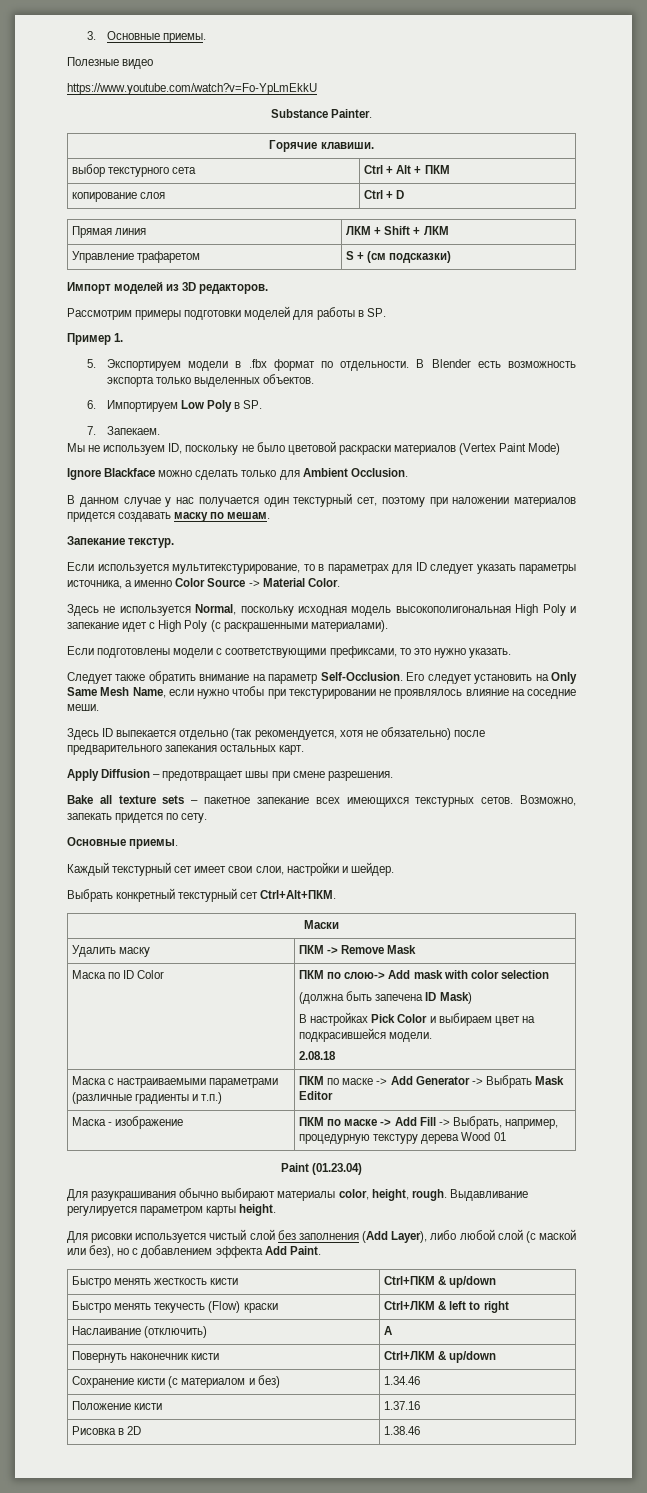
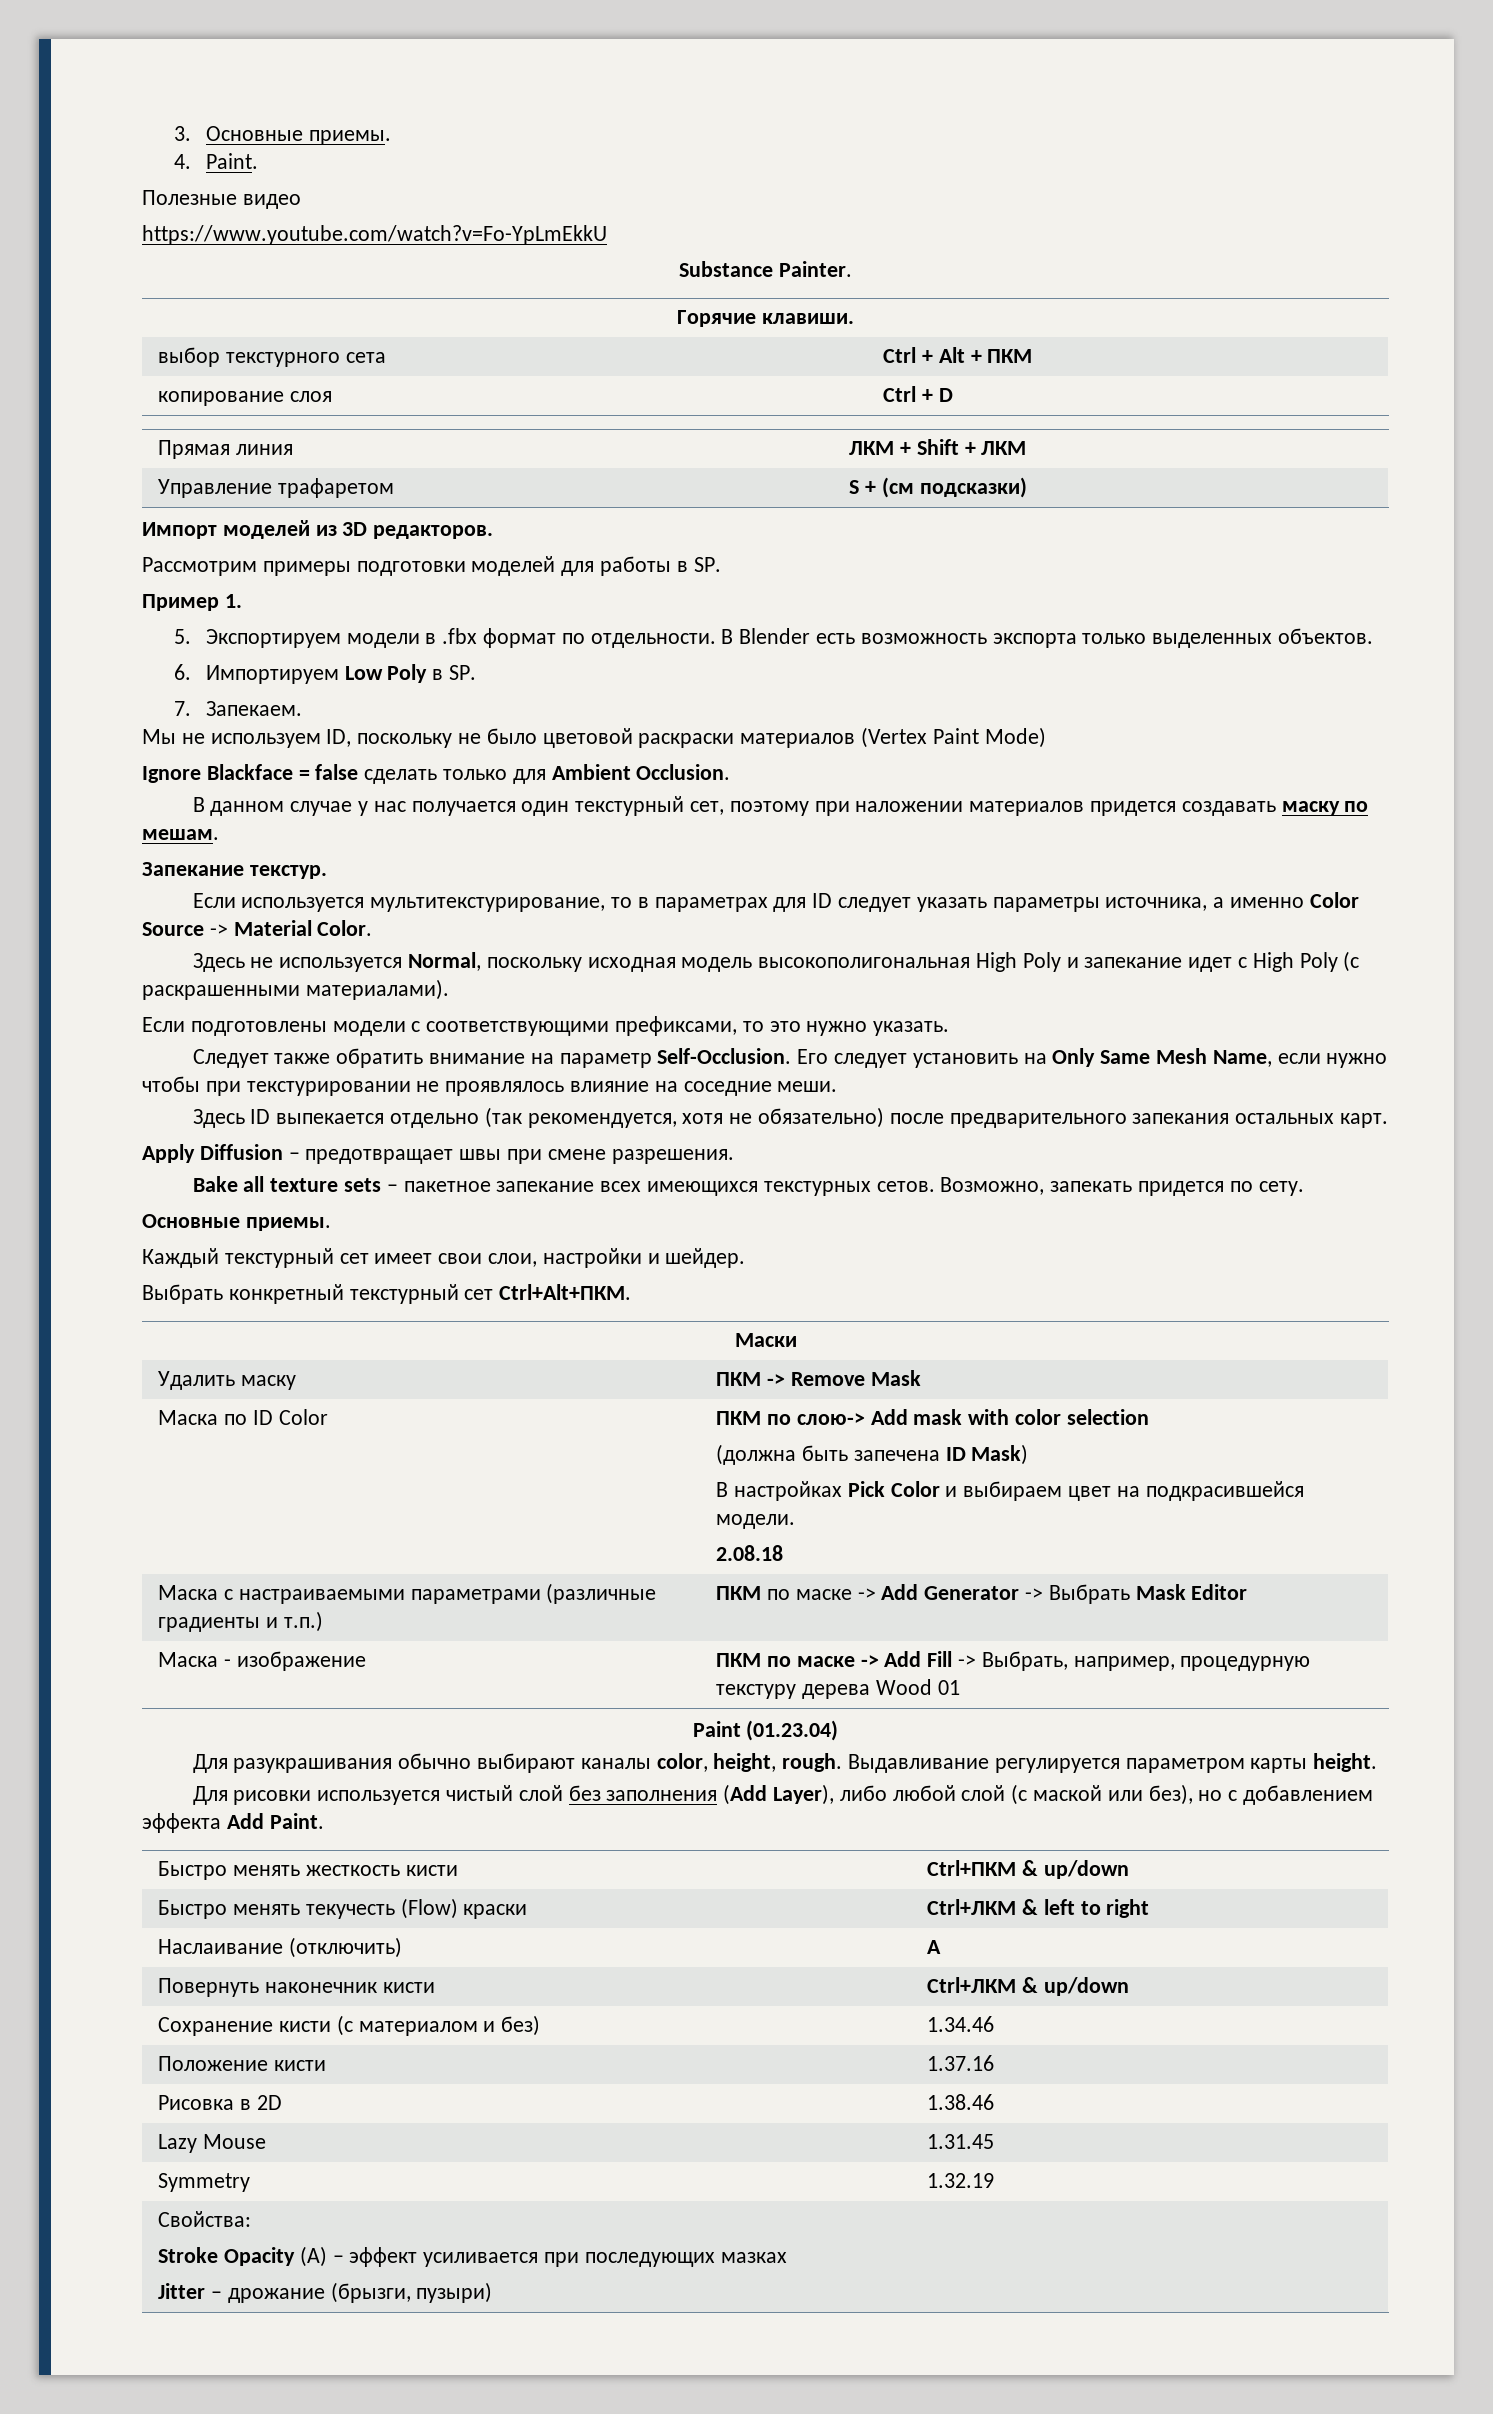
(206, 38) none -> [173,153,258,169] // 4. Paint.
[158,470,193,477] можно -> [298,764,359,780] = false
[277,1191,336,1201] материалы -> [580,1758,651,1769] каналы
(421, 1430) none -> [158,2134,266,2153] [927,2134,995,2149] [158,2173,251,2192] [927,2173,995,2188] [158,2211,252,2227] [158,2246,787,2267] [158,2282,493,2303] // Lazy Mouse | 1.31.45 // Symmetry | 1.32.19 // Свойства: // Stroke Opacity (A) – эффект усиливается при последующих мазках // Jitter – дрожание (брызги, пузыри)

